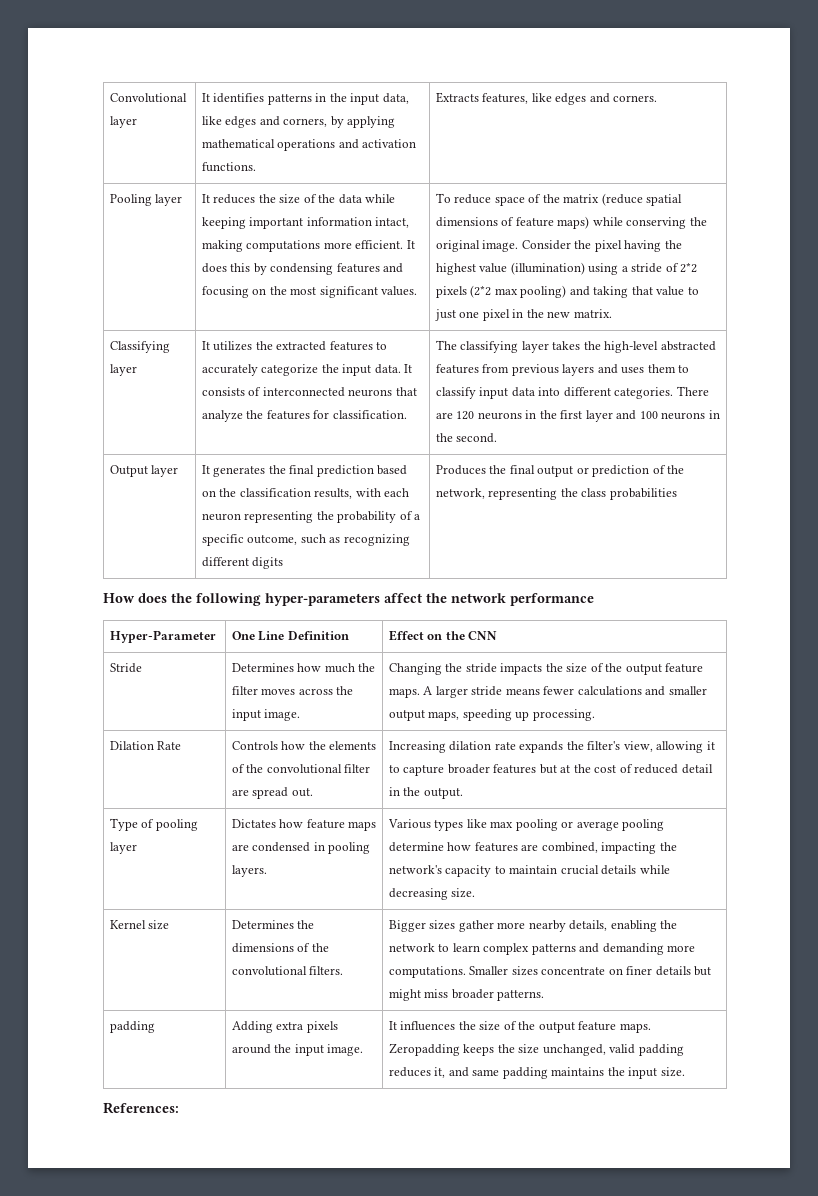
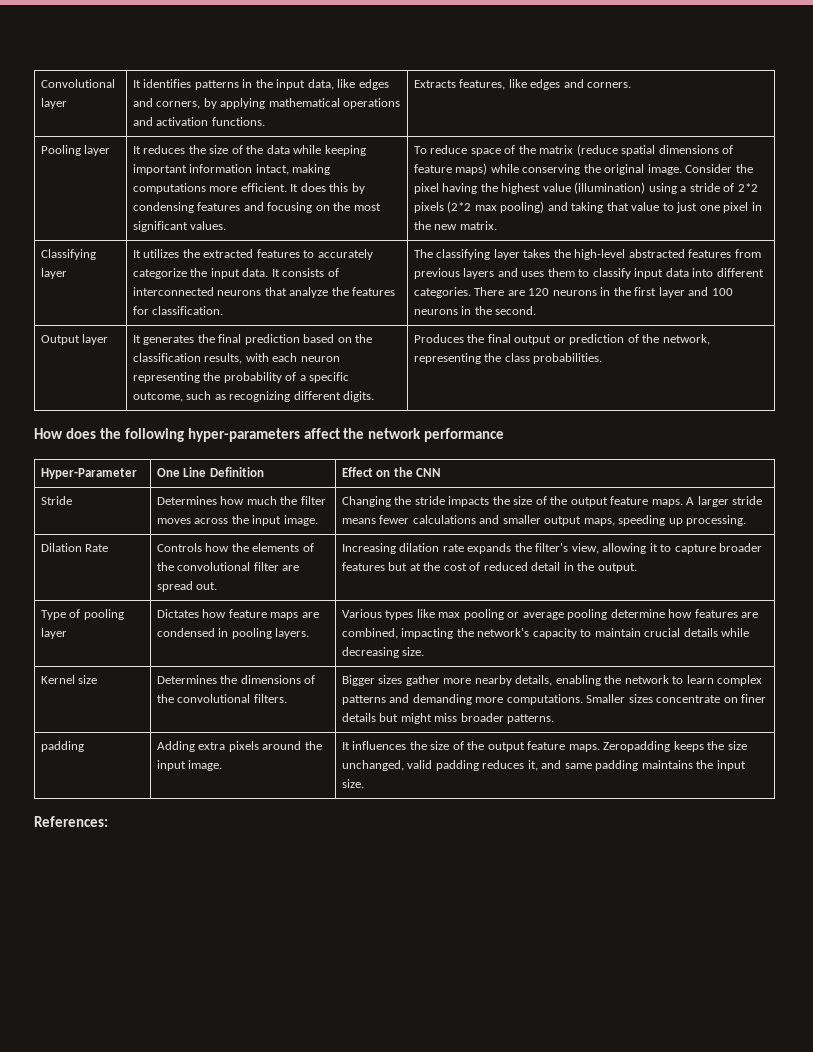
[252,557,284,569] digits -> [343,391,375,402] digits.
[609,488,677,500] probabilities -> [533,353,603,364] probabilities.

